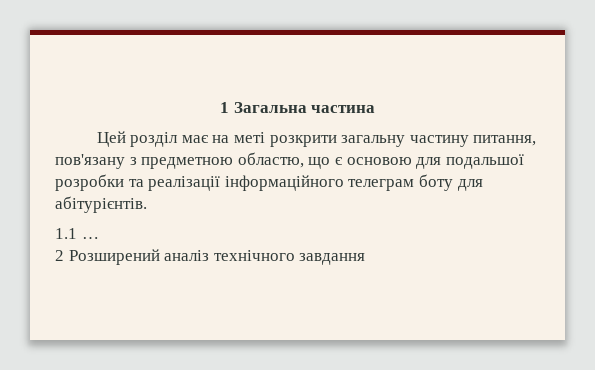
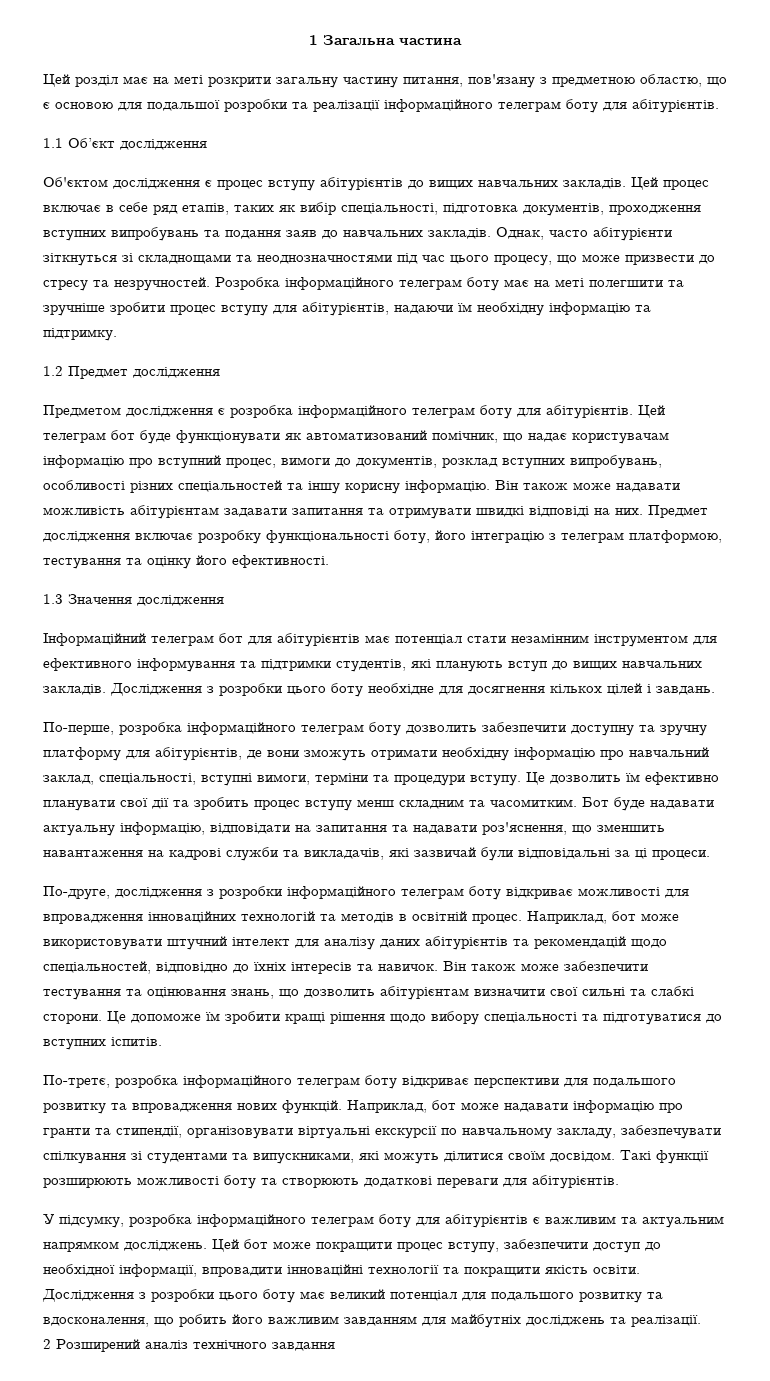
[81,237,99,239] … -> [68,138,207,150] [43,177,709,191] [43,202,701,216] [43,227,672,241] [43,253,715,266] [43,277,684,291] [43,302,651,316] [43,328,117,341] [43,366,220,379] [43,405,665,419] [43,430,669,444] [43,455,662,469] [43,480,680,494] [43,505,708,519] [43,530,722,544] [43,555,329,569] [43,594,224,606] [43,633,717,647] [43,658,702,672] [43,683,715,697] [43,722,707,736] [43,747,709,761] [43,772,719,786] [43,797,714,811] [43,822,665,836] [43,847,710,861] [43,886,689,900] [43,911,679,924] [43,936,667,950] [43,961,648,974] [43,986,694,1000] [43,1011,722,1025] [43,1037,162,1050] [43,1075,676,1089] [43,1100,683,1114] [43,1125,721,1139] [43,1150,709,1164] [43,1175,619,1189] [43,1214,724,1228] [43,1239,661,1253] [43,1264,640,1277] [42,1289,663,1303] [43,1314,701,1328] Об’єкт дослідження // Об'єктом дослідження є процес вступу абітурієнтів до вищих навчальних закладів. Цей процес включає в себе ряд етапів, таких як вибір спеціальності, підготовка документів, проходження вступних випробувань та подання заяв до навчальних закладів. Однак, часто абітурієнти зіткнуться зі складнощами та неоднозначностями під час цього процесу, що може призвести до стресу та незручностей. Розробка інформаційного телеграм боту має на меті полегшити та зручніше зробити процес вступу для абітурієнтів, надаючи їм необхідну інформацію та підтримку. // 1.2 Предмет дослідження // Предметом дослідження є розробка інформаційного телеграм боту для абітурієнтів. Цей телеграм бот буде функціонувати як автоматизований помічник, що надає користувачам інформацію про вступний процес, вимоги до документів, розклад вступних випробувань, особливості різних спеціальностей та іншу корисну інформацію. Він також може надавати можливість абітурієнтам задавати запитання та отримувати швидкі відповіді на них. Предмет дослідження включає розробку функціональності боту, його інтеграцію з телеграм платформою, тестування та оцінку його ефективності. // 1.3 Значення дослідження // Інформаційний телеграм бот для абітурієнтів має потенціал стати незамінним інструментом для ефективного інформування та підтримки студентів, які планують вступ до вищих навчальних закладів. Дослідження з розробки цього боту необхідне для досягнення кількох цілей і завдань. // По-перше, розробка інформаційного телеграм боту дозволить забезпечити доступну та зручну платформу для абітурієнтів, де вони зможуть отримати необхідну інформацію про навчальний заклад, спеціальності, вступні вимоги, терміни та процедури вступу. Це дозволить їм ефективно планувати свої дії та зробить процес вступу менш складним та часомитким. Бот буде надавати актуальну інформацію, відповідати на запитання та надавати роз'яснення, що зменшить навантаження на кадрові служби та викладачів, які зазвичай були відповідальні за ці процеси. // По-друге, дослідження з розробки інформаційного телеграм боту відкриває можливості для впровадження інноваційних технологій та методів в освітній процес. Наприклад, бот може використовувати штучний інтелект для аналізу даних абітурієнтів та рекомендацій щодо спеціальностей, відповідно до їхніх інтересів та навичок. Він також може забезпечити тестування та оцінювання знань, що дозволить абітурієнтам визначити свої сильні та слабкі сторони. Це допоможе їм зробити кращі рішення щодо вибору спеціальності та підготуватися до вступних іспитів. // По-третє, розробка інформаційного телеграм боту відкриває перспективи для подальшого розвитку та впровадження нових функцій. Наприклад, бот може надавати інформацію про гранти та стипендії, організовувати віртуальні екскурсії по навчальному закладу, забезпечувати спілкування зі студентами та випускниками, які можуть ділитися своїм досвідом. Такі функції розширюють можливості боту та створюють додаткові переваги для абітурієнтів. // У підсумку, розробка інформаційного телеграм боту для абітурієнтів є важливим та актуальним напрямком досліджень. Цей бот може покращити процес вступу, забезпечити доступ до необхідної інформації, впровадити інноваційні технології та покращити якість освіти. Дослідження з розробки цього боту має великий потенціал для подальшого розвитку та вдосконалення, що робить його важливим завданням для майбутніх досліджень та реалізації.

